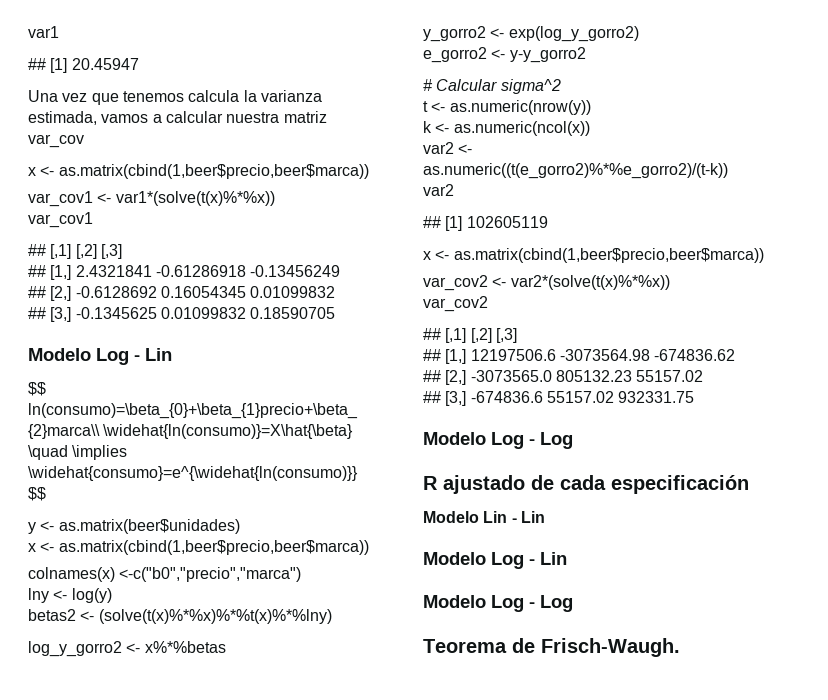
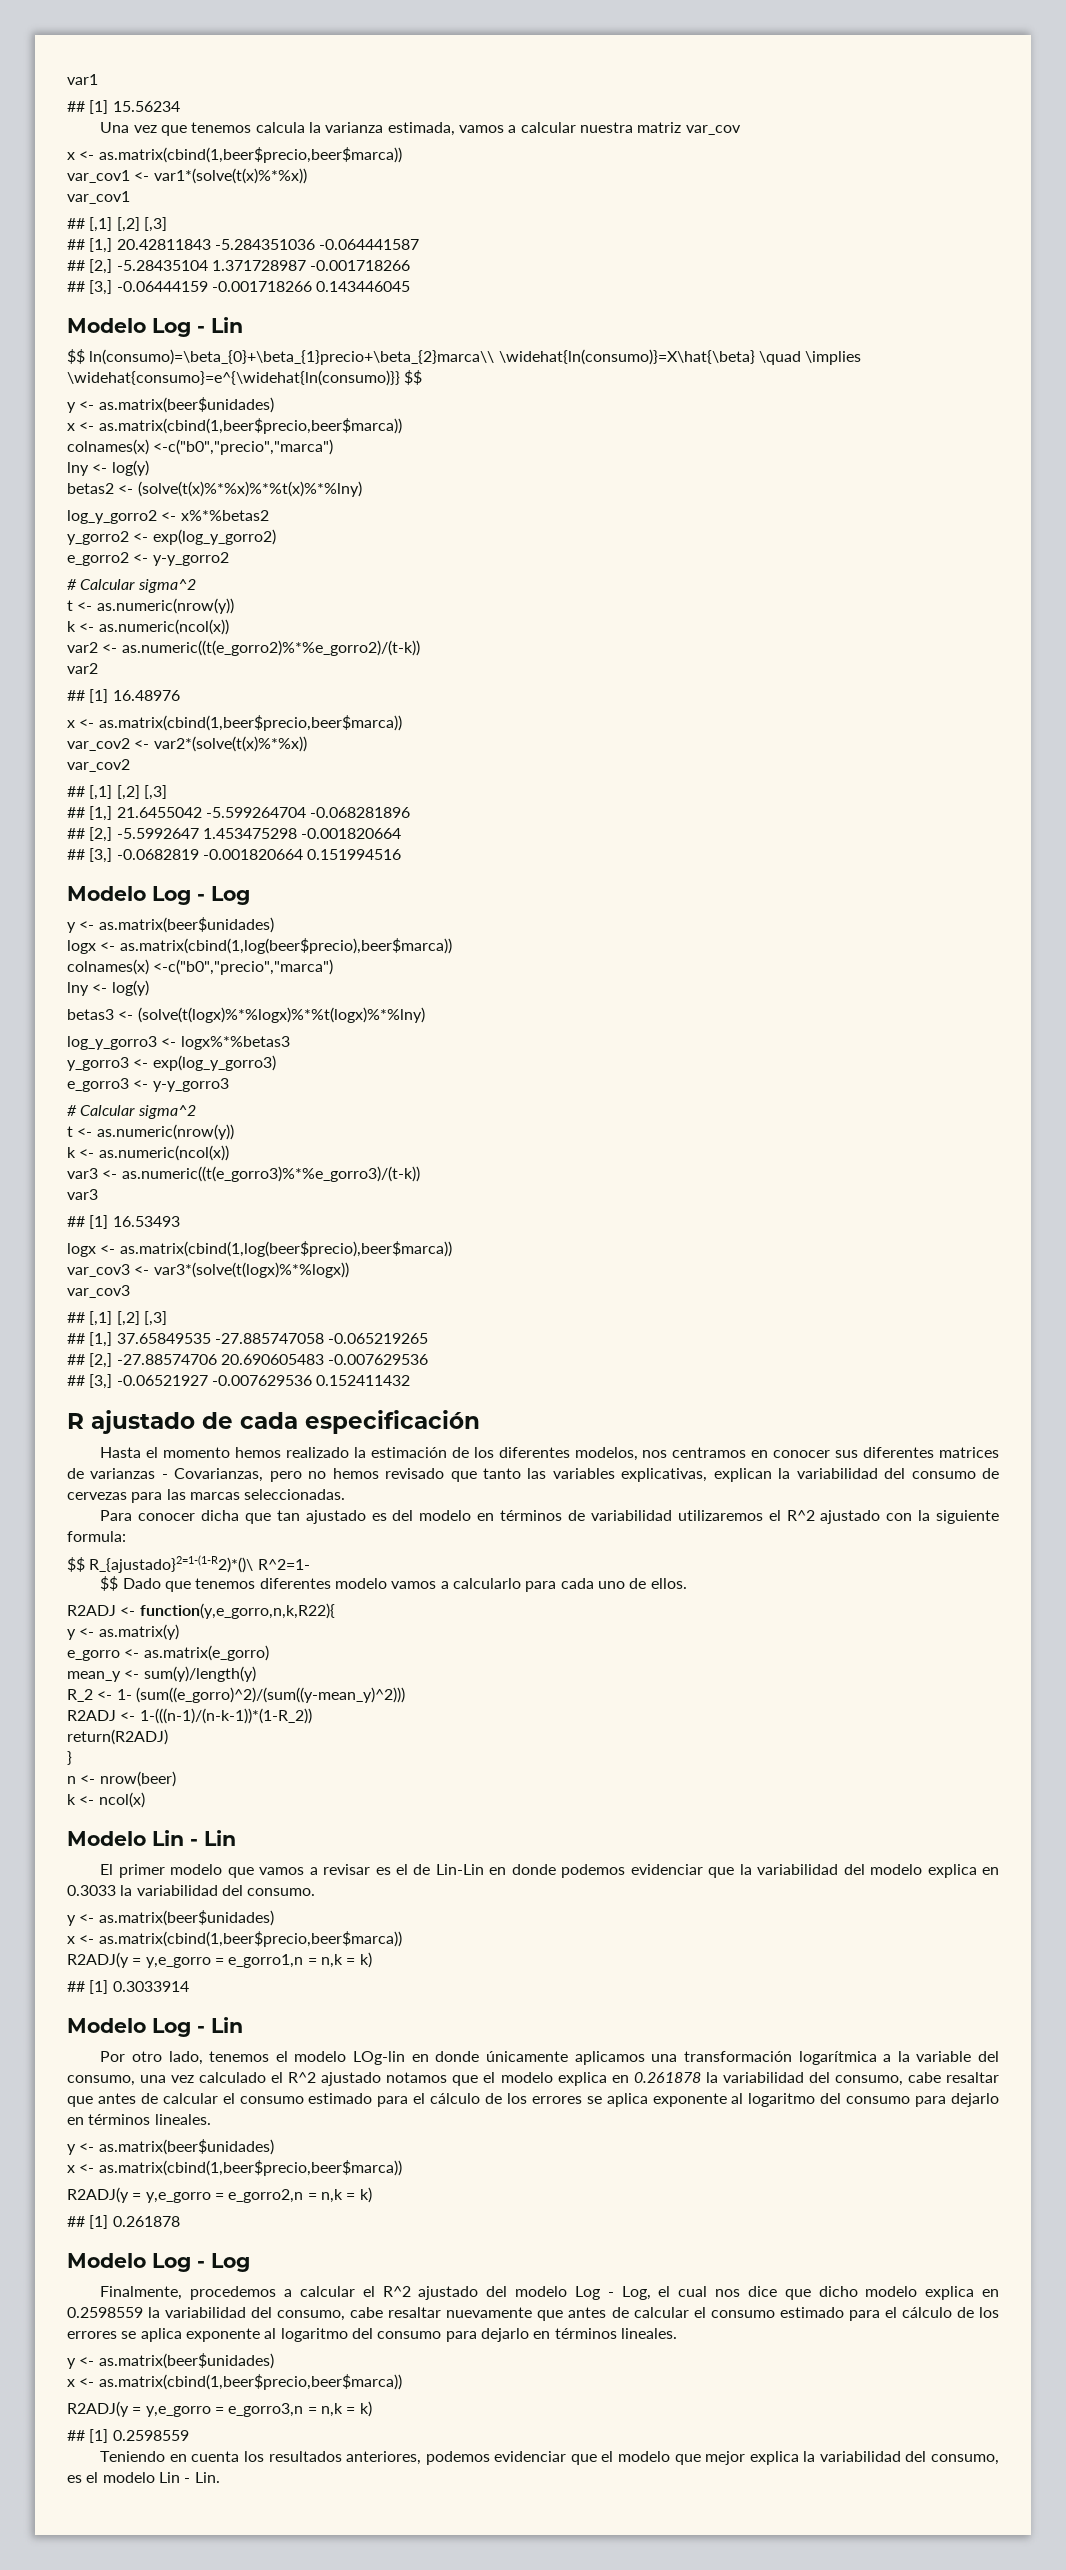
[71,58,139,70] 20.45947 -> [112,101,180,112] 15.56234
[75,265,341,277] [28,286,336,301] [28,307,336,322] 2.4321841 -0.61286918 -0.13456249 // ## [2,] -0.6128692 0.16054345 0.01099832 // ## [3,] -0.1345625 0.01099832 0.18590705 -> [116,239,420,250] [67,259,411,274] [67,280,411,295] 20.42811843 -5.284351036 -0.064441587 // ## [2,] -5.28435104 1.371728987 -0.001718266 // ## [3,] -0.06444159 -0.001718266 0.143446045
[144,641,226,653] x%*%betas -> [180,510,269,521] x%*%betas2
[466,216,548,228] 102605119 -> [112,690,180,701] 16.48976
[470,349,736,361] [423,370,704,385] [423,391,695,406] [423,432,573,449] 12197506.6 -3073564.98 -674836.62 // ## [2,] -3073565.0 805132.23 55157.02 // ## [3,] -674836.6 55157.02 932331.75 // Modelo Log - Log -> [116,807,411,818] [67,827,402,842] [67,848,402,863] [67,886,250,905] [67,917,274,933] [67,938,452,954] [67,959,334,975] [67,980,149,996] [67,1007,425,1023] [67,1036,290,1050] [67,1055,276,1071] [67,1078,229,1092] [67,1105,196,1119] [67,1124,234,1140] [67,1145,229,1161] [67,1166,420,1182] [67,1189,98,1200] [67,1215,180,1229] [67,1241,452,1257] [67,1262,349,1278] [67,1285,130,1298] [67,1311,167,1326] [67,1332,429,1347] [67,1353,429,1368] [67,1374,411,1389] 21.6455042 -5.599264704 -0.068281896 // ## [2,] -5.5992647 1.453475298 -0.001820664 // ## [3,] -0.0682819 -0.001820664 0.151994516 // Modelo Log - Log // y <- as.matrix(beer$unidades) // logx <- as.matrix(cbind(1,log(beer$precio),beer$marca)) // colnames(x) <-c("b0","precio","marca") // lny <- log(y) // betas3 <- (solve(t(logx)%*%logx)%*%t(logx)%*%lny) // log_y_gorro3 <- logx%*%betas3 // y_gorro3 <- exp(log_y_gorro3) // e_gorro3 <- y-y_gorro3 // # Calcular sigma^2 // t <- as.numeric(nrow(y)) // k <- as.numeric(ncol(x)) // var3 <- as.numeric((t(e_gorro3)%*%e_gorro3)/(t-k)) // var3 // ## [1] 16.53493 // logx <- as.matrix(cbind(1,log(beer$precio),beer$marca)) // var_cov3 <- var3*(solve(t(logx)%*%logx)) // var_cov3 // ## [,1] [,2] [,3] // ## [1,] 37.65849535 -27.885747058 -0.065219265 // ## [2,] -27.88574706 20.690605483 -0.007629536 // ## [3,] -0.06521927 -0.007629536 0.152411432
[423,511,545,523] [423,552,567,569] [423,595,573,612] [423,638,680,657] Modelo Lin - Lin // Modelo Log - Lin // Modelo Log - Log // Teorema de Frisch-Waugh. -> [100,1447,999,1461] [67,1468,1000,1482] [67,1489,346,1503] [100,1510,999,1524] [67,1531,126,1542] [67,1555,310,1573] [100,1576,687,1592] [67,1603,335,1619] [67,1624,179,1640] [67,1645,269,1661] [67,1666,256,1682] [67,1687,405,1703] [67,1708,312,1724] [67,1729,168,1745] [67,1751,72,1765] [67,1771,176,1787] [67,1792,145,1808] [67,1830,236,1846] [100,1864,999,1878] [67,1885,316,1896] [67,1910,274,1926] [67,1931,402,1947] [67,1952,372,1968] [67,1980,189,1994] [67,2017,243,2037] [100,2051,1000,2065] [67,2072,1000,2086] [67,2093,1000,2107] [67,2114,211,2125] [67,2139,274,2155] [67,2160,402,2176] [67,2187,372,2203] [67,2215,180,2229] [67,2253,250,2272] [100,2286,999,2300] [67,2307,1000,2321] [67,2328,677,2342] [67,2353,274,2369] [67,2374,402,2390] [67,2401,372,2417] [67,2429,189,2443] [100,2451,999,2465] [67,2472,220,2483] Hasta el momento hemos realizado la estimación de los diferentes modelos, nos centramos en conocer sus diferentes matrices de varianzas - Covarianzas, pero no hemos revisado que tanto las variables explicativas, explican la variabilidad del consumo de cervezas para las marcas seleccionadas. // Para conocer dicha que tan ajustado es del modelo en términos de variabilidad utilizaremos el R^2 ajustado con la siguiente formula: // $$ R_{ajustado}2=1-(1-R2)*()\ R^2=1- // $$ Dado que tenemos diferentes modelo vamos a calcularlo para cada uno de ellos. // R2ADJ <- function(y,e_gorro,n,k,R22){ // y <- as.matrix(y) // e_gorro <- as.matrix(e_gorro) // mean_y <- sum(y)/length(y) // R_2 <- 1- (sum((e_gorro)^2)/(sum((y-mean_y)^2))) // R2ADJ <- 1-(((n-1)/(n-k-1))*(1-R_2)) // return(R2ADJ) // } // n <- nrow(beer) // k <- ncol(x) // Modelo Lin - Lin // El primer modelo que vamos a revisar es el de Lin-Lin en donde podemos evidenciar que la variabilidad del modelo explica en 0.3033 la variabilidad del consumo. // y <- as.matrix(beer$unidades) // x <- as.matrix(cbind(1,beer$precio,beer$marca)) // R2ADJ(y = y,e_gorro = e_gorro1,n = n,k = k) // ## [1] 0.3033914 // Modelo Log - Lin // Por otro lado, tenemos el modelo LOg-lin en donde únicamente aplicamos una transformación logarítmica a la variable del consumo, una vez calculado el R^2 ajustado notamos que el modelo explica en 0.261878 la variabilidad del consumo, cabe resaltar que antes de calcular el consumo estimado para el cálculo de los errores se aplica exponente al logaritmo del consumo para dejarlo en términos lineales. // y <- as.matrix(beer$unidades) // x <- as.matrix(cbind(1,beer$precio,beer$marca)) // R2ADJ(y = y,e_gorro = e_gorro2,n = n,k = k) // ## [1] 0.261878 // Modelo Log - Log // Finalmente, procedemos a calcular el R^2 ajustado del modelo Log - Log, el cual nos dice que dicho modelo explica en 0.2598559 la variabilidad del consumo, cabe resaltar nuevamente que antes de calcular el consumo estimado para el cálculo de los errores se aplica exponente al logaritmo del consumo para dejarlo en términos lineales. // y <- as.matrix(beer$unidades) // x <- as.matrix(cbind(1,beer$precio,beer$marca)) // R2ADJ(y = y,e_gorro = e_gorro3,n = n,k = k) // ## [1] 0.2598559 // Teniendo en cuenta los resultados anteriores, podemos evidenciar que el modelo que mejor explica la variabilidad del consumo, es el modelo Lin - Lin.

